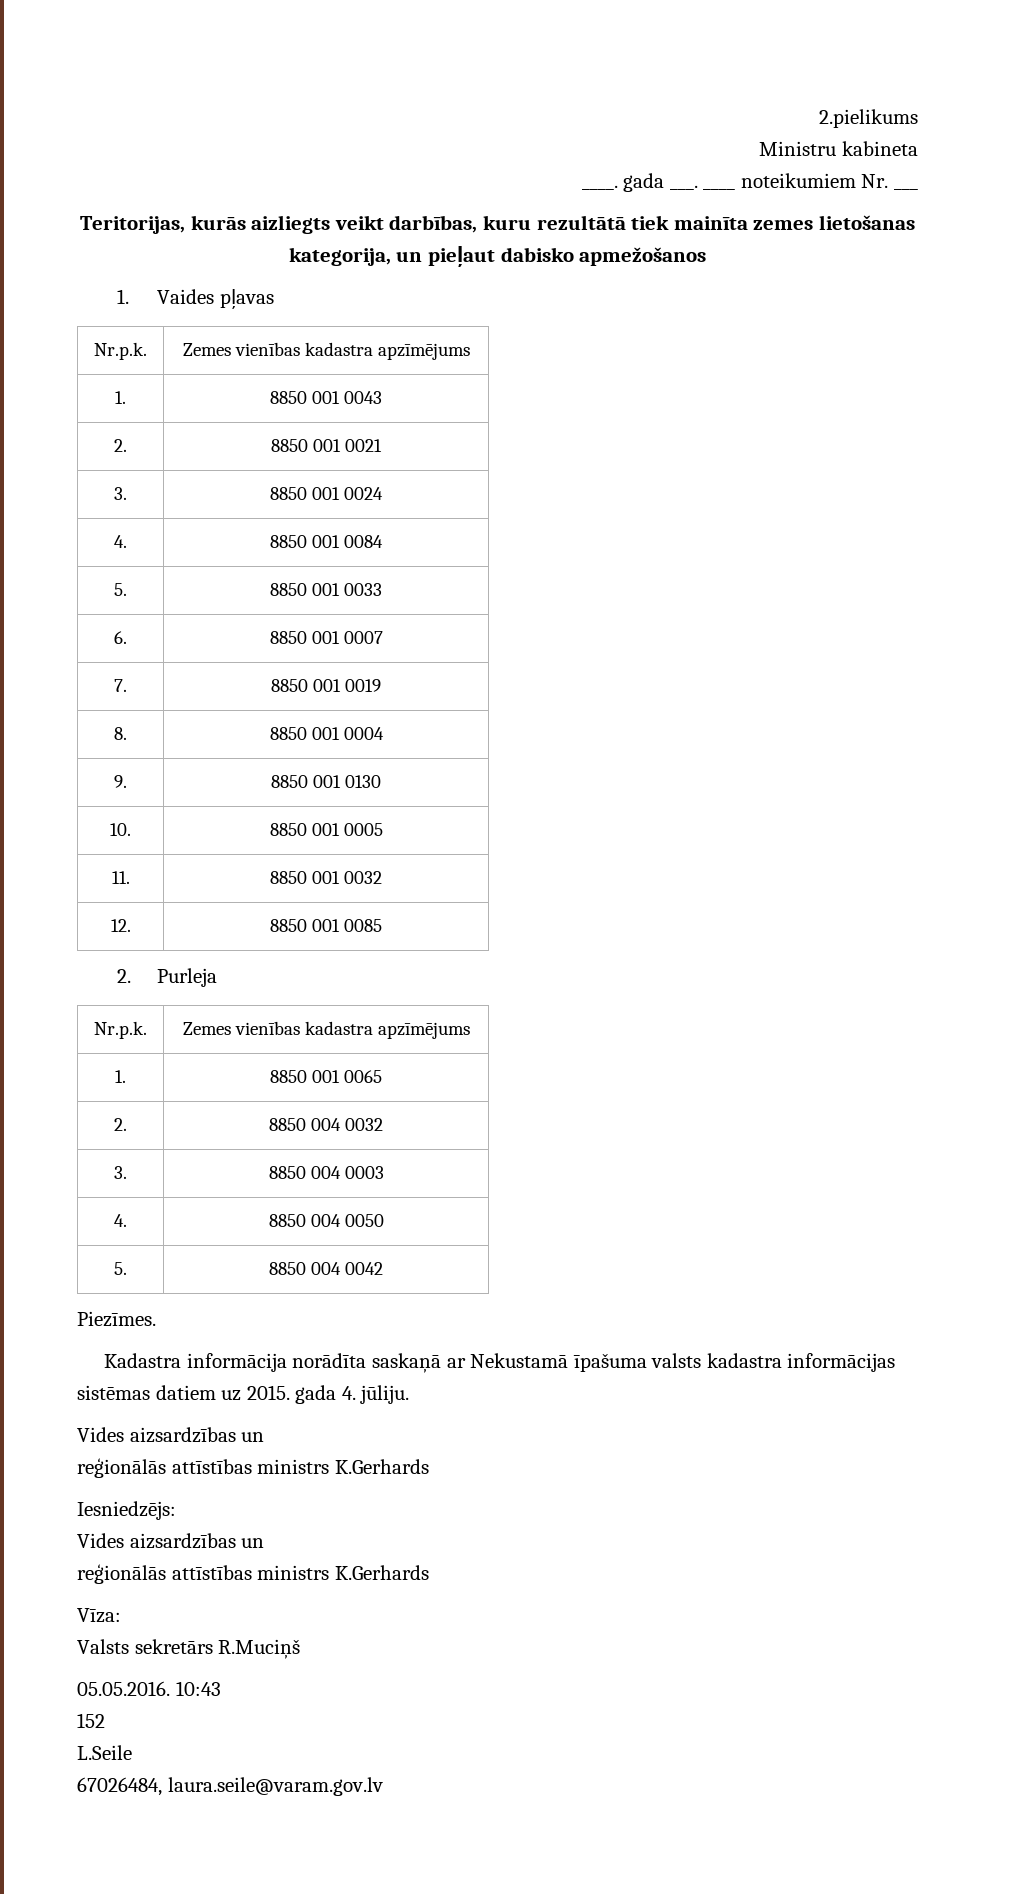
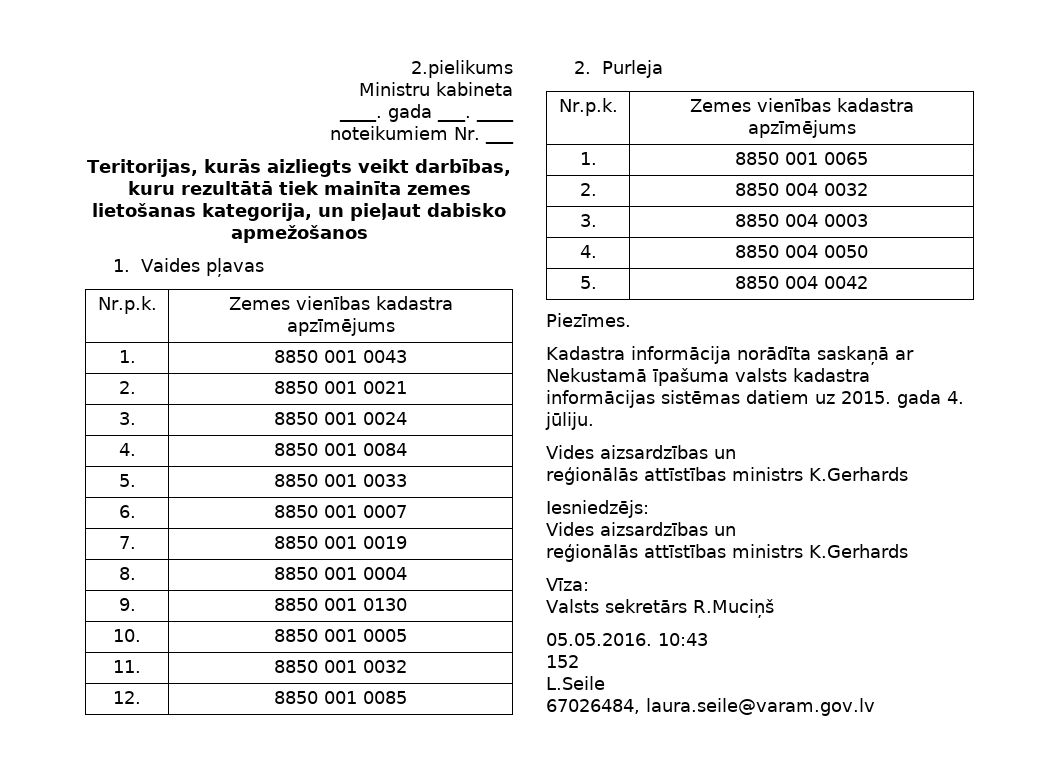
(736, 189) none -> (514, 120) //

